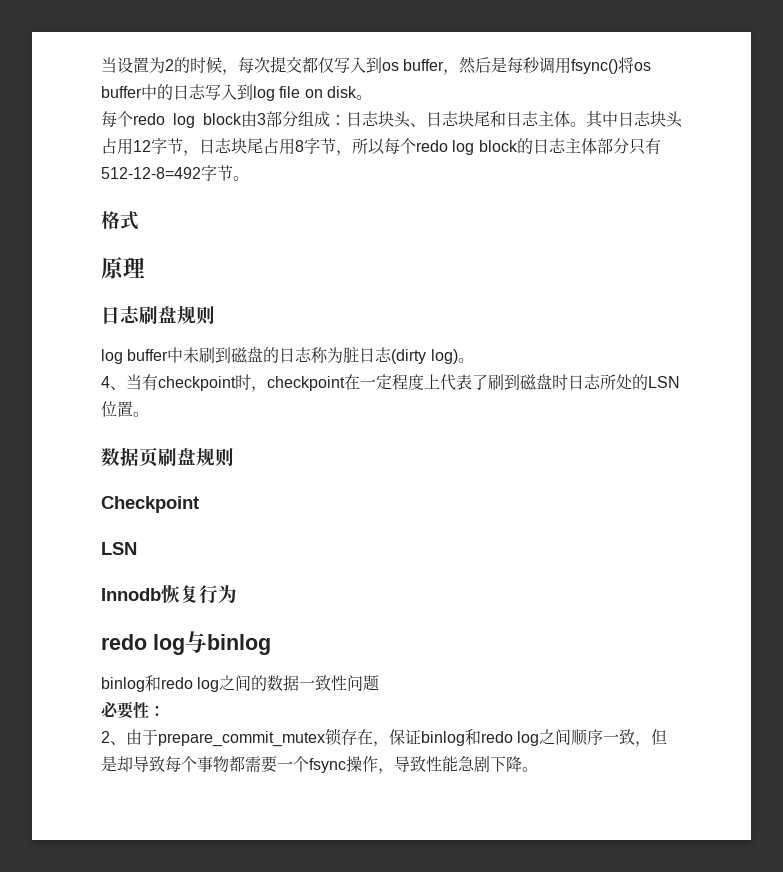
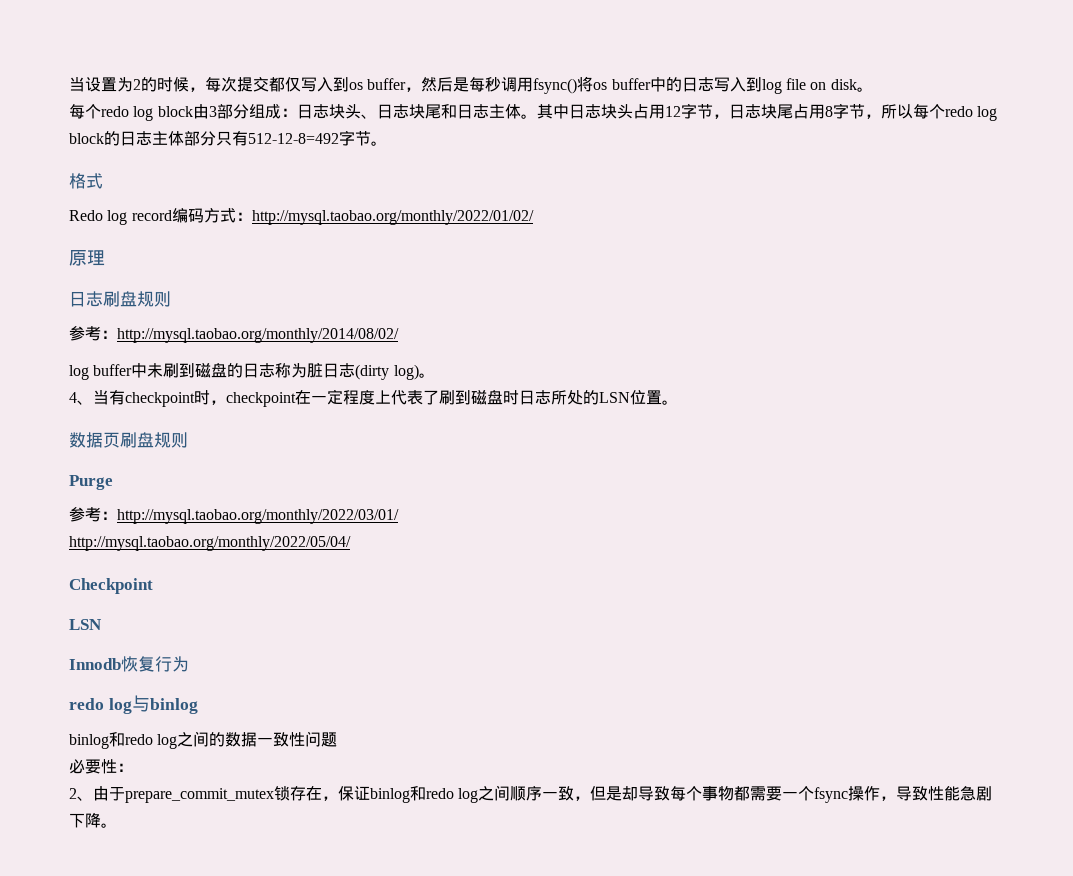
(139, 220) none -> [69,208,534,225] // Redo log record编码方式：http://mysql.taobao.org/monthly/2022/01/02/
(215, 315) none -> [69,326,399,343] // 参考：http://mysql.taobao.org/monthly/2014/08/02/
(234, 457) none -> [69,475,113,490] [69,507,399,524] [69,536,351,551] // Purge // 参考：http://mysql.taobao.org/monthly/2022/03/01/ // http://mysql.taobao.org/monthly/2022/05/04/

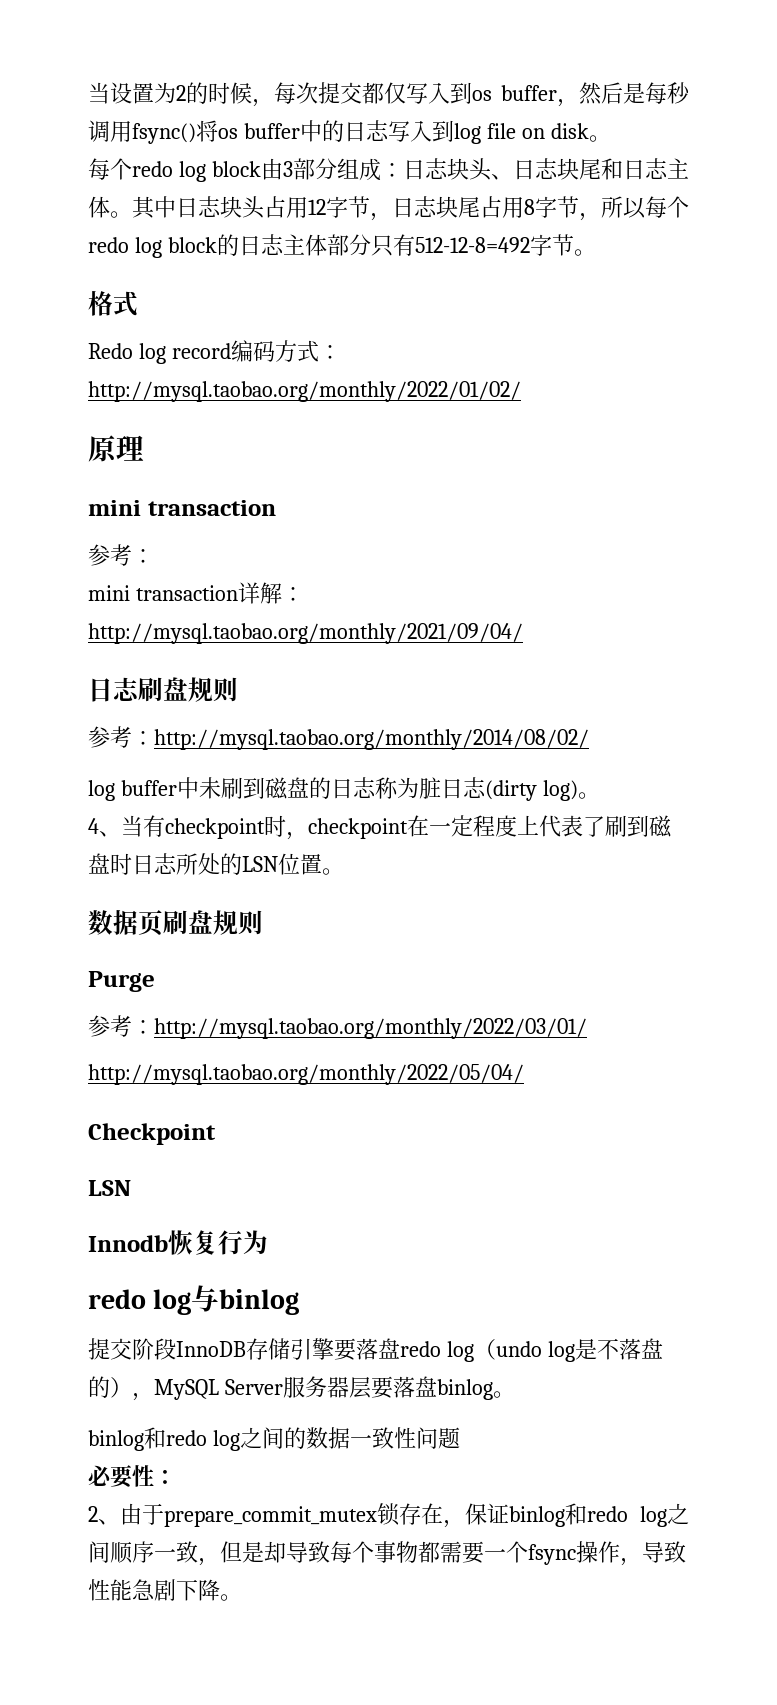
(105, 258) none -> [88,500,276,516] [88,544,154,566] [88,582,304,604] [88,623,523,644] // mini transaction // 参考： // mini transaction详解：http://mysql.taobao.org/monthly/2021/09/04/
(198, 706) none -> [88,1338,663,1362] [88,1376,515,1401] // 提交阶段InnoDB存储引擎要落盘redo log（undo log是不落盘的），MySQL Server服务器层要落盘binlog。

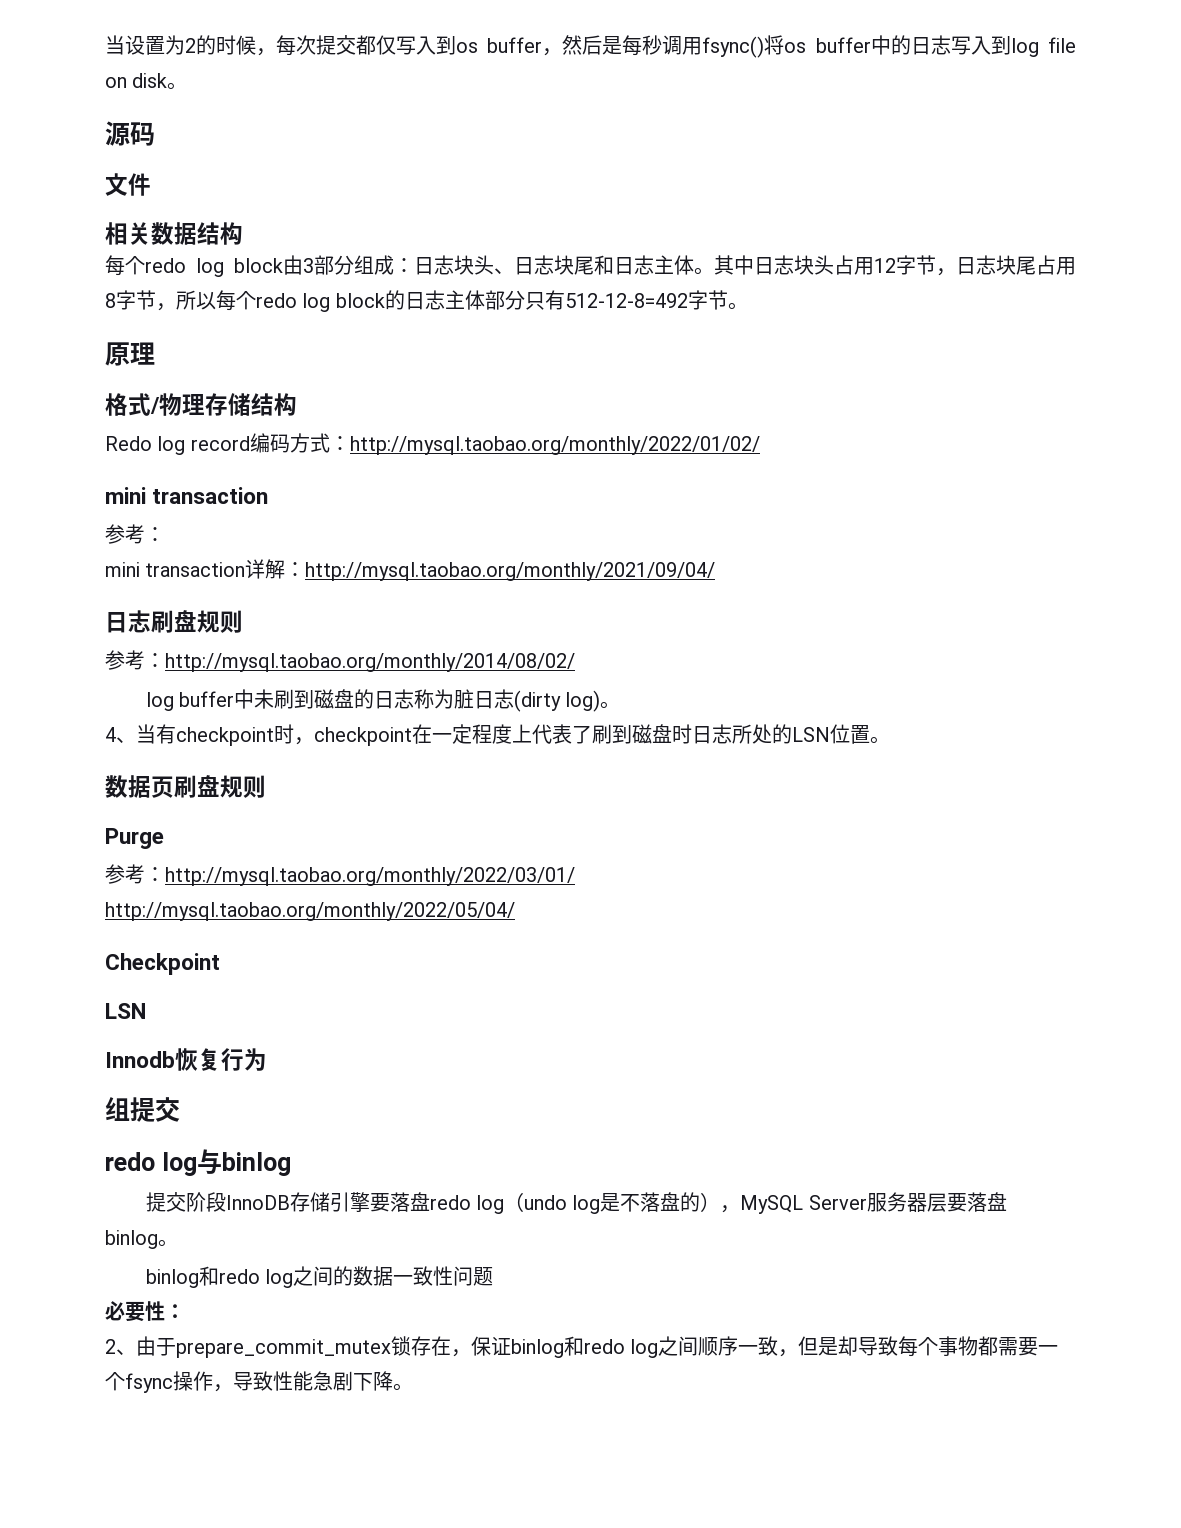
(611, 138) none -> [105,121,155,146] [105,173,151,196] [105,222,243,245] // 源码 // 文件 // 相关数据结构
(596, 252) none -> [105,342,155,366] // 原理
(138, 304) none -> [150,393,297,416] /物理存储结构
[88,435,144,462] // 原理 -> (760, 445) none
(268, 1242) none -> [105,1097,180,1122] // 组提交

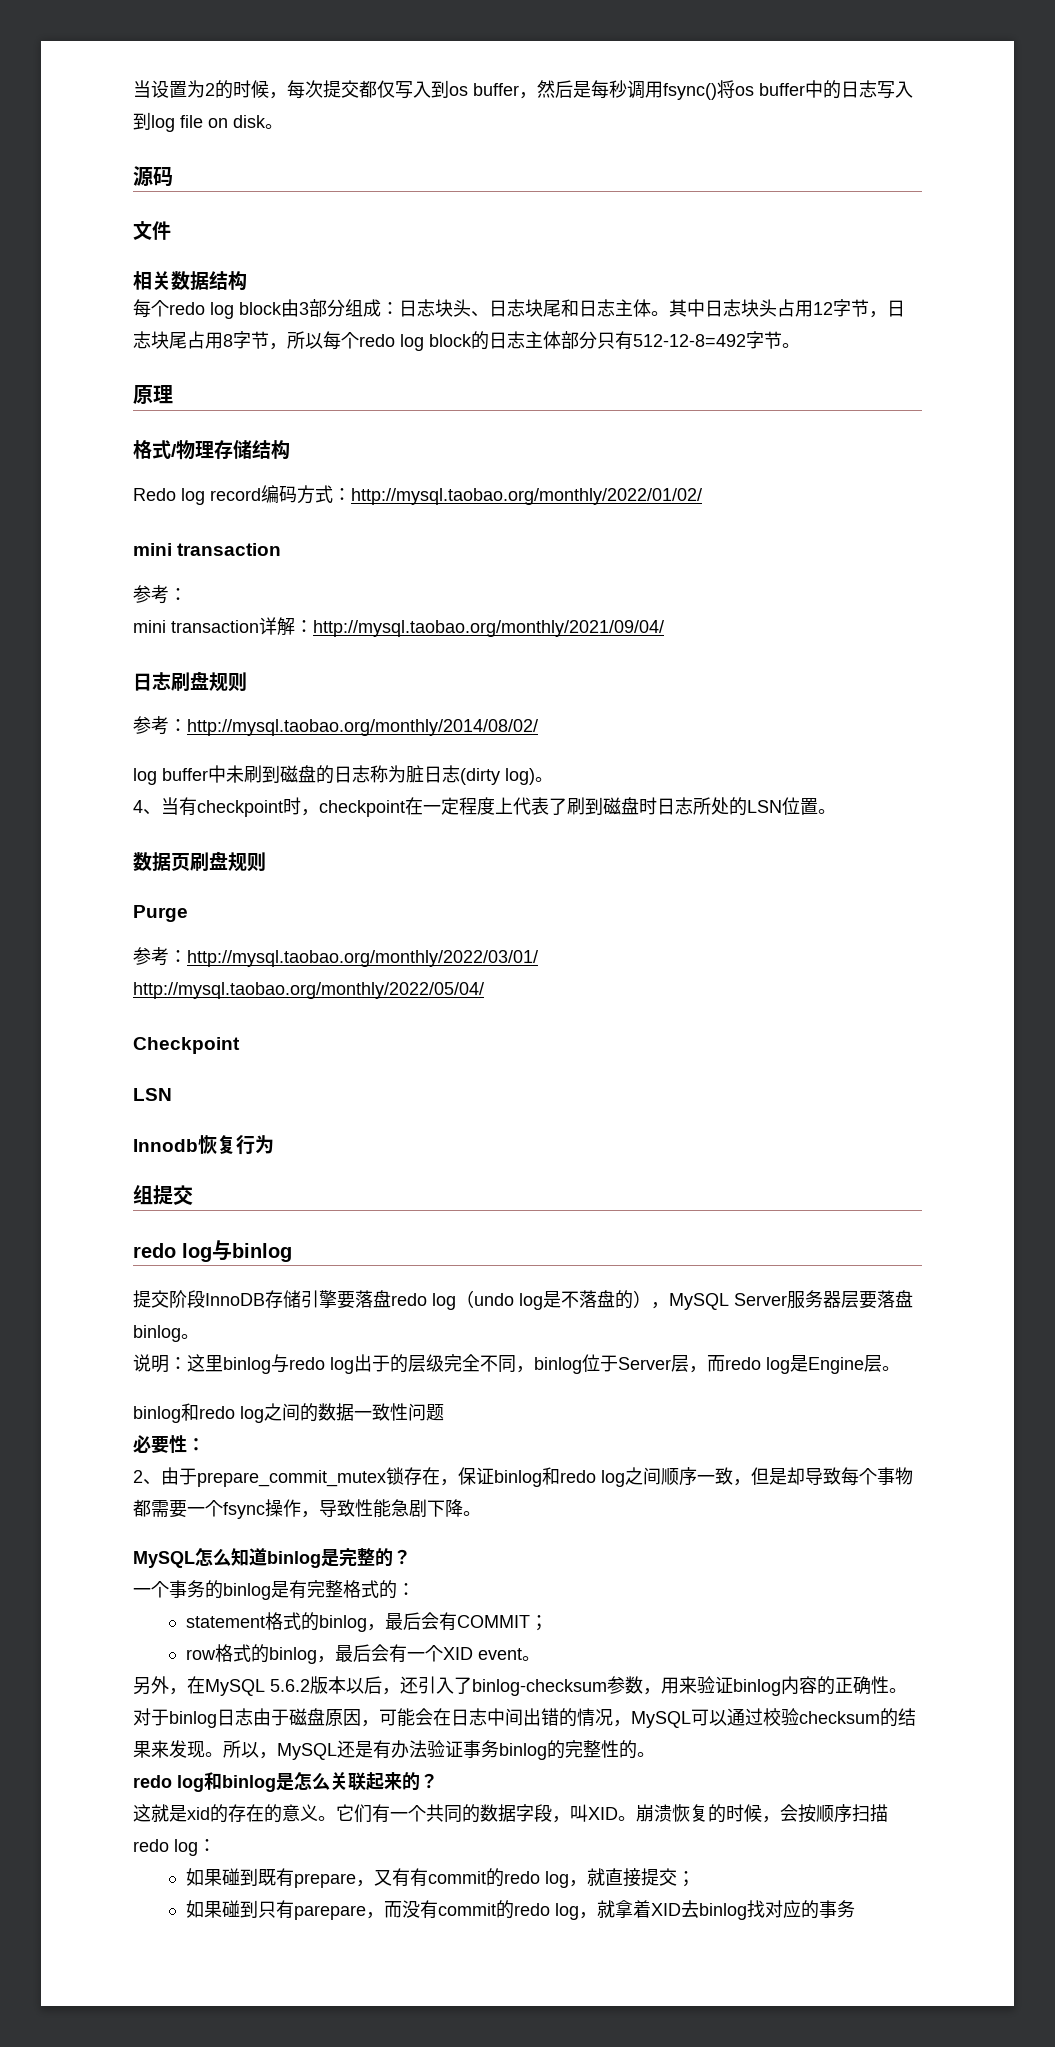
(178, 1243) none -> [133,1354,900,1374] // 说明：这里binlog与redo log出于的层级完全不同，binlog位于Server层，而redo log是Engine层。
(413, 1387) none -> [133,1548,411,1568] [133,1580,415,1600] [185,1612,548,1632] [185,1644,540,1664] [133,1676,907,1696] [133,1708,916,1728] [133,1740,655,1760] [133,1772,438,1792] [133,1804,888,1823] [133,1839,216,1856] [185,1868,695,1888] [185,1900,855,1920] // MySQL怎么知道binlog是完整的？ // 一个事务的binlog是有完整格式的： // statement格式的binlog，最后会有COMMIT； // row格式的binlog，最后会有一个XID event。 // 另外，在MySQL 5.6.2版本以后，还引入了binlog-checksum参数，用来验证binlog内容的正确性。对于binlog日志由于磁盘原因，可能会在日志中间出错的情况，MySQL可以通过校验checksum的结果来发现。所以，MySQL还是有办法验证事务binlog的完整性的。 // redo log和binlog是怎么关联起来的？ // 这就是xid的存在的意义。它们有一个共同的数据字段，叫XID。崩溃恢复的时候，会按顺序扫描redo log： // 如果碰到既有prepare，又有有commit的redo log，就直接提交； // 如果碰到只有parepare，而没有commit的redo log，就拿着XID去binlog找对应的事务

